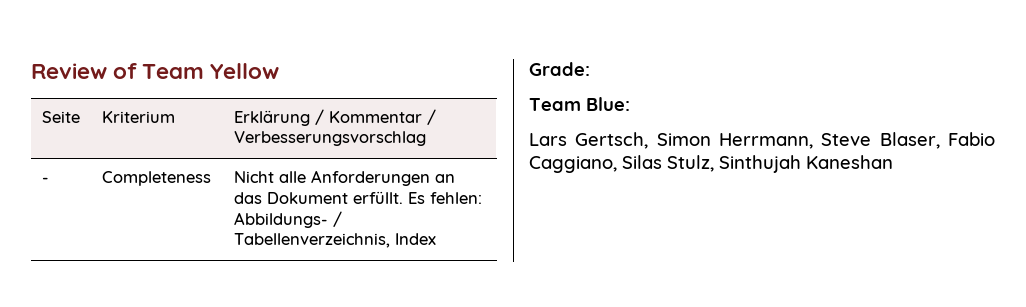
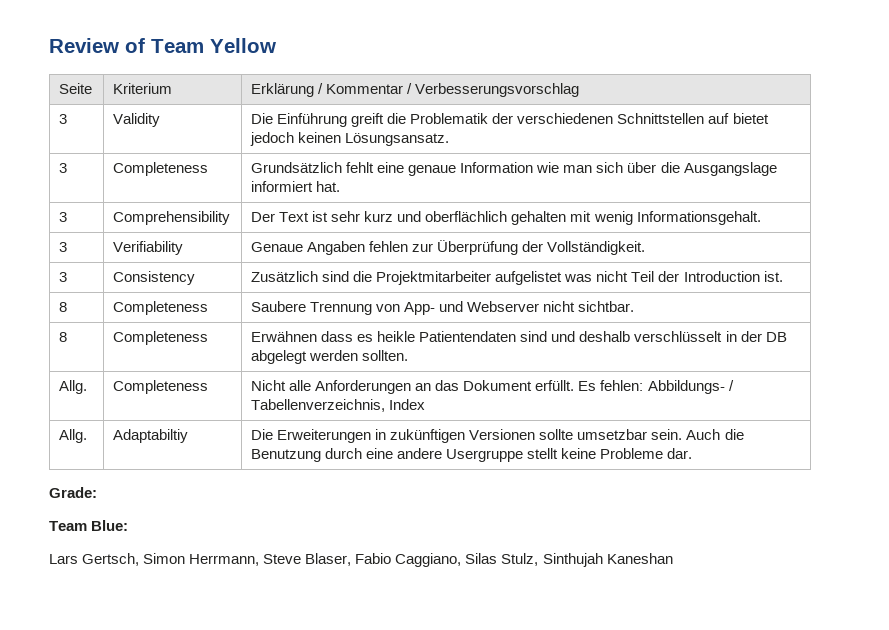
[41,177,49,183] - -> [59,114,68,124] [113,113,161,127] [251,113,769,127] [250,132,450,146] [59,163,68,173] [113,162,209,176] [251,162,777,176] [251,181,341,192] [59,212,68,222] [113,211,231,225] [251,211,761,225] [59,242,68,252] [113,241,184,255] [251,240,646,255] [59,272,68,282] [113,271,196,285] [251,271,783,285] [59,302,68,312] [113,301,209,315] [251,301,635,315] [59,332,68,342] [113,331,209,345] [251,331,787,342] [251,350,409,364] [59,380,88,394] 3 | Validity | Die Einführung greift die Problematik der verschiedenen Schnittstellen auf bietet jedoch keinen Lösungsansatz. // 3 | Completeness | Grundsätzlich fehlt eine genaue Information wie man sich über die Ausgangslage informiert hat. // 3 | Comprehensibility | Der Text ist sehr kurz und oberflächlich gehalten mit wenig Informationsgehalt. // 3 | Verifiability | Genaue Angaben fehlen zur Überprüfung der Vollständigkeit. // 3 | Consistency | Zusätzlich sind die Projektmitarbeiter aufgelistet was nicht Teil der Introduction ist. // 8 | Completeness | Saubere Trennung von App- und Webserver nicht sichtbar. // 8 | Completeness | Erwähnen dass es heikle Patientendaten sind und deshalb verschlüsselt in der DB abgelegt werden sollten. // Allg.
(436, 239) none -> [59,429,88,443] [113,429,189,443] [251,429,744,443] [251,448,693,462] // Allg. | Adaptabiltiy | Die Erweiterungen in zukünftigen Versionen sollte umsetzbar sein. Auch die Benutzung durch eine andere Usergruppe stellt keine Probleme dar.

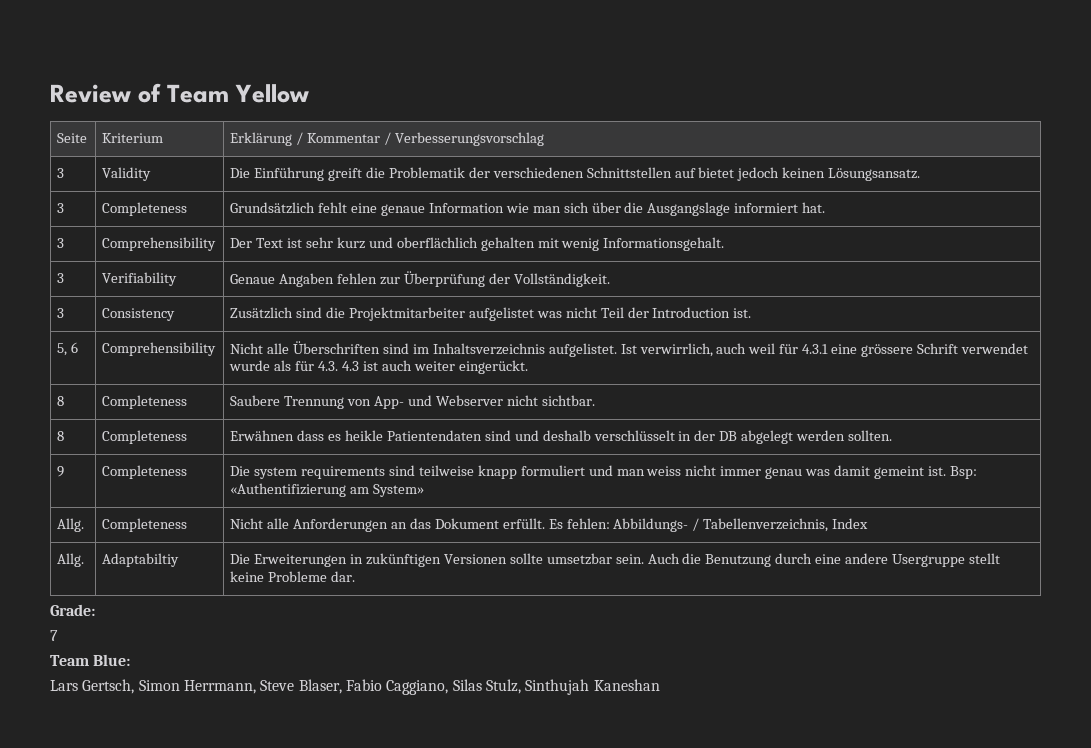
(783, 276) none -> [57,342,79,356] [102,342,217,356] [230,341,1028,357] [229,360,528,374] // 5, 6 | Comprehensibility | Nicht alle Überschriften sind im Inhaltsverzeichnis aufgelistet. Ist verwirrlich, auch weil für 4.3.1 eine grössere Schrift verwendet wurde als für 4.3. 4.3 ist auch weiter eingerückt.
(409, 355) none -> [57,466,65,477] [102,465,188,479] [230,465,977,479] [230,483,425,497] // 9 | Completeness | Die system requirements sind teilweise knapp formuliert und man weiss nicht immer genau was damit gemeint ist. Bsp: «Authentifizierung am System»
(97, 492) none -> [50,630,58,641] // 7

